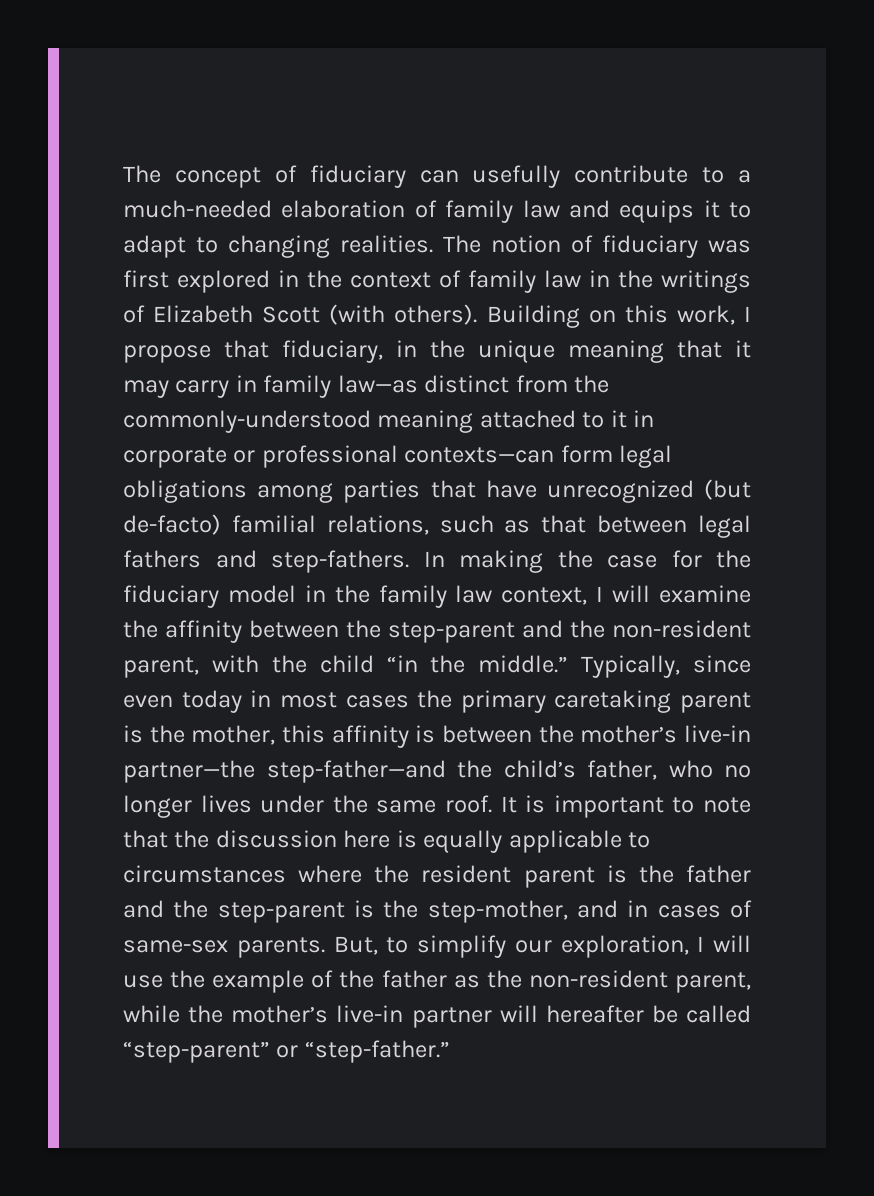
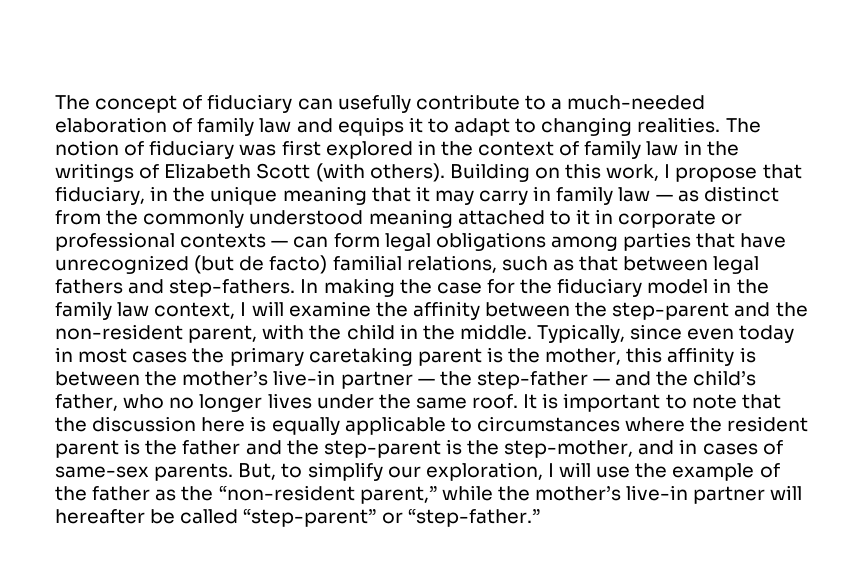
[337,375,418,393] law—as -> [618,187,699,202] law — as
[123,410,371,433] commonly-understood -> [143,210,364,228] commonly understood
[404,447,555,463] contexts—can -> [180,233,329,248] contexts — can
[123,514,221,535] de-facto) -> [239,255,328,274] de facto)
[386,655,569,673] “in the middle.” -> [399,324,532,340] in the middle.
[123,760,446,783] partner—the step-father—and -> [340,371,652,389] partner — the step-father — and
[528,970,751,993] non-resident parent, -> [218,485,437,504] “non-resident parent,”

